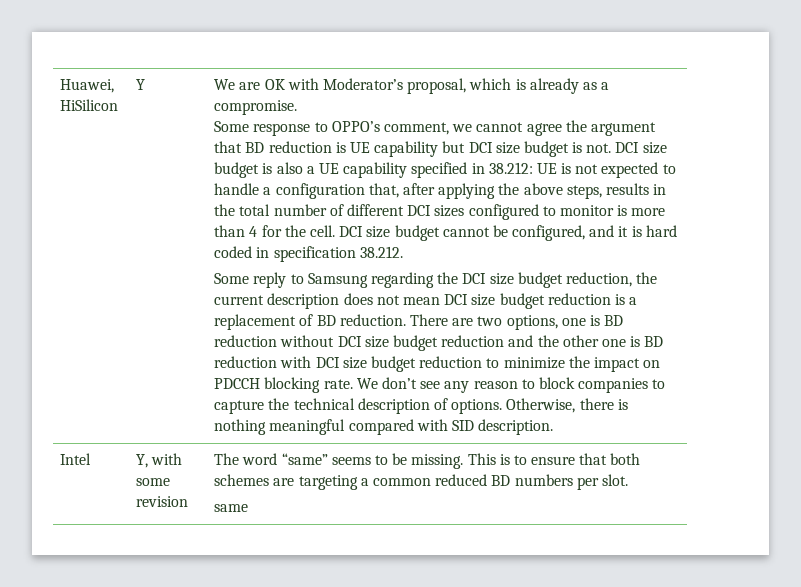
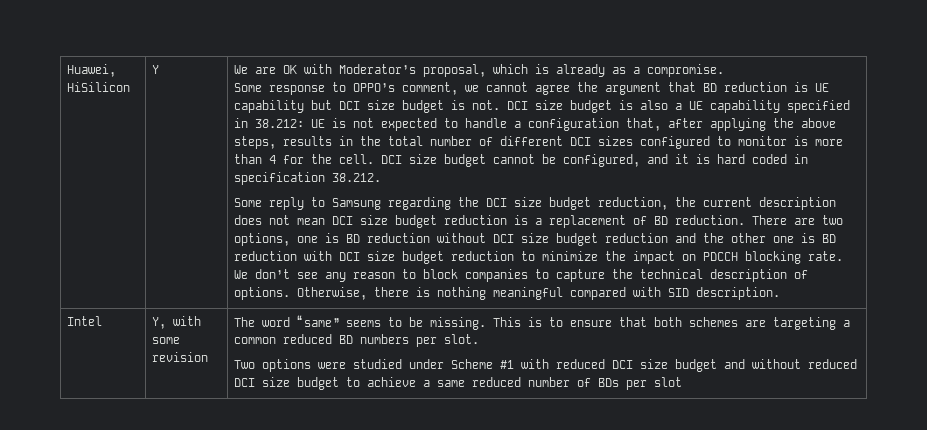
[214,504,249,512] same -> [234,359,858,372] [234,377,683,390] Two options were studied under Scheme #1 with reduced DCI size budget and without reduced DCI size budget to achieve a same reduced number of BDs per slot

